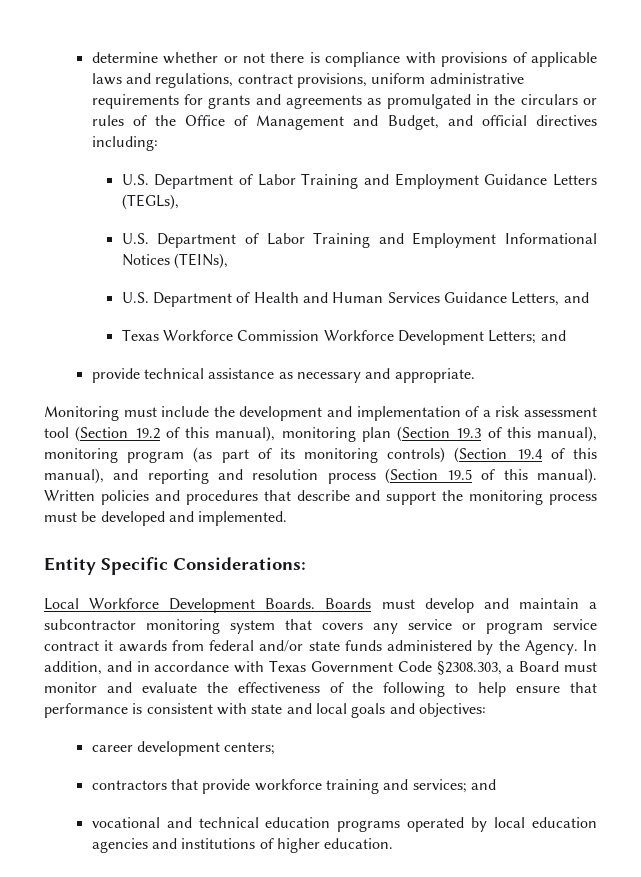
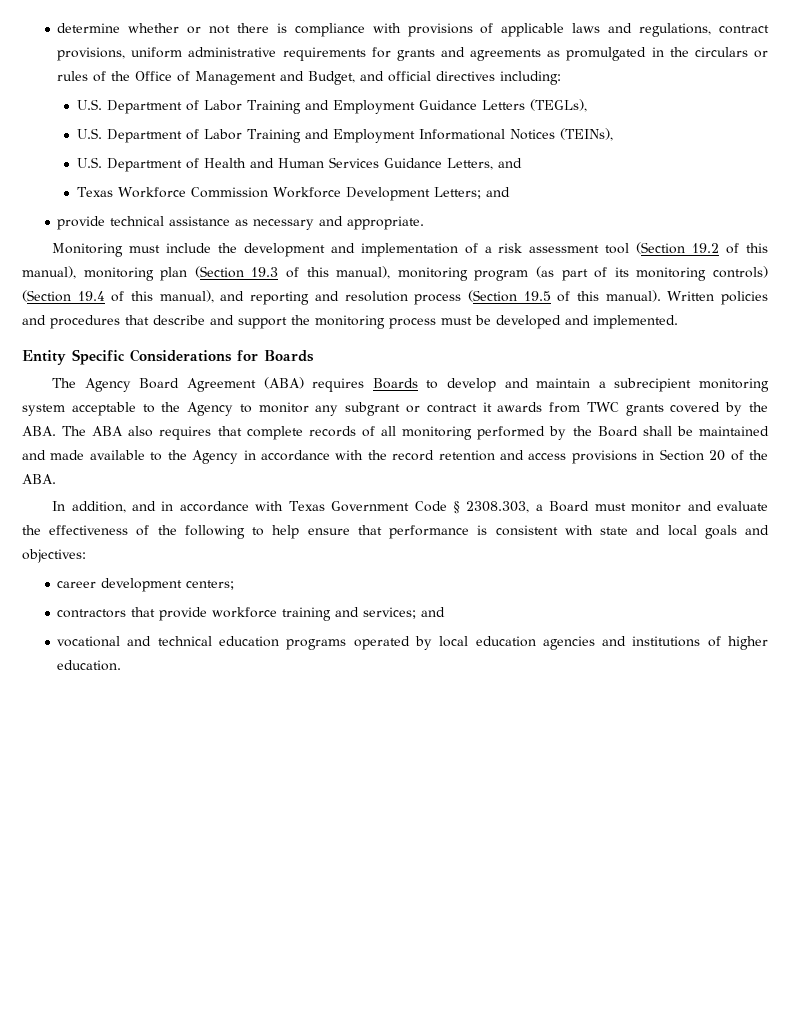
[173,557,306,570] [44,598,415,613] Considerations: // Local Workforce Development Boards. Boards must -> [130,349,314,362] [52,377,439,392] Considerations for Boards // The Agency Board Agreement (ABA) requires Boards to
[44,619,136,630] subcontractor -> [614,378,692,392] subrecipient
[285,619,597,634] [44,640,578,655] that covers any service or program service contract it awards from federal and/or state funds administered by the Agency. -> [71,402,769,416] [22,426,770,440] [22,449,769,464] [22,474,56,484] acceptable to the Agency to monitor any subgrant or contract it awards from TWC grants covered by the ABA. The ABA also requires that complete records of all monitoring performed by the Board shall be maintained and made available to the Agency in accordance with the record retention and access provisions in Section 20 of the ABA. //
[436,661,502,675] §2308.303, -> [452,501,530,514] § 2308.303,

